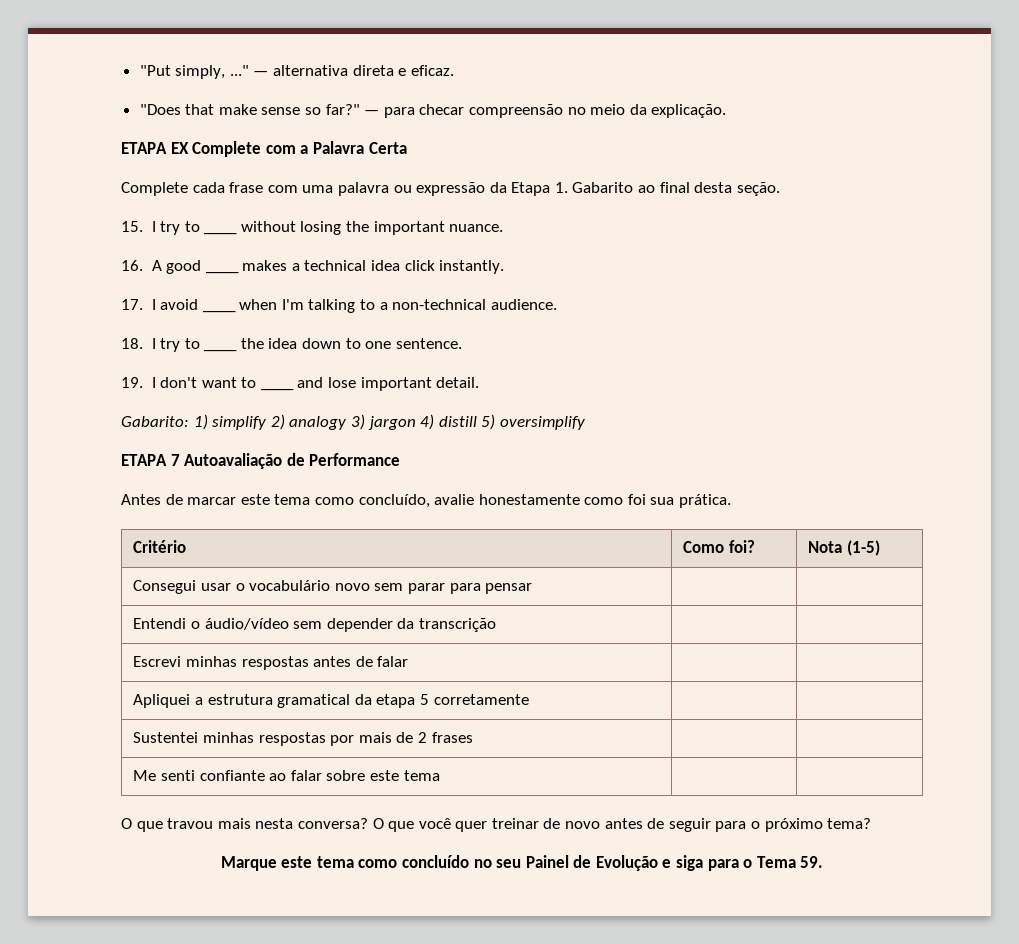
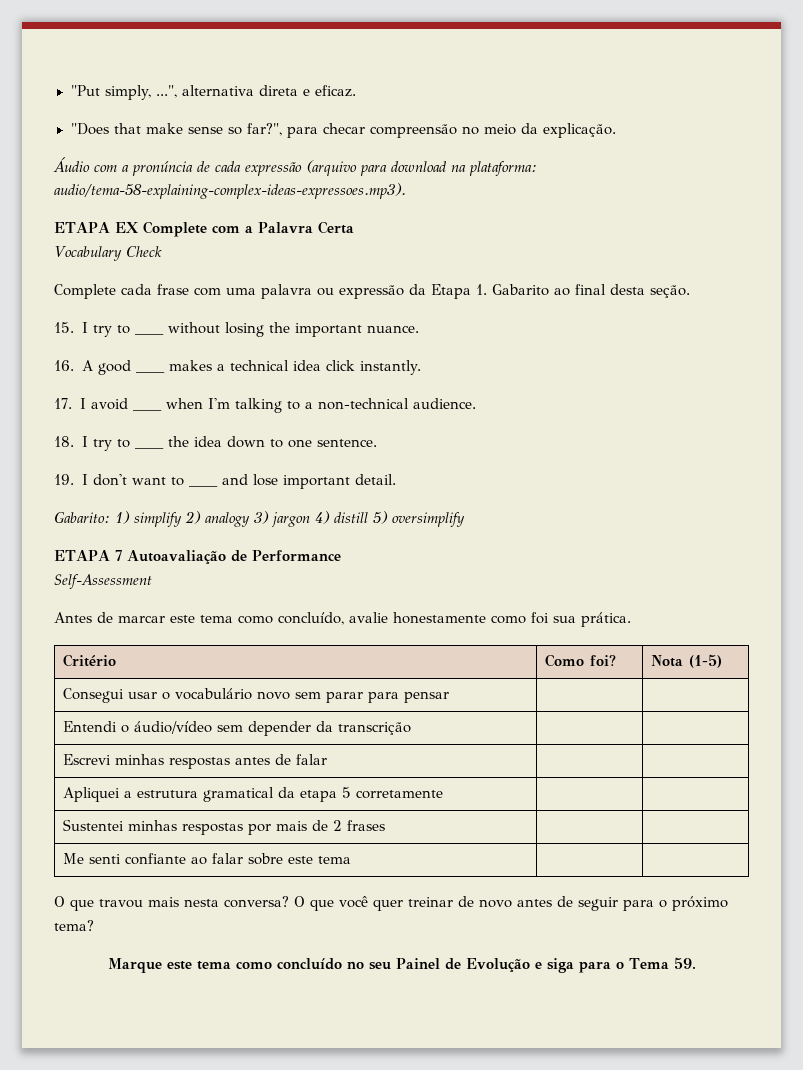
[229,65,269,76] ..." — -> [156,85,178,98] ...",
[325,104,380,115] far?" — -> [246,123,282,136] far?",
(727, 111) none -> [53,157,537,176] [54,183,406,199] // Áudio com a pronúncia de cada expressão (arquivo para download na plataforma: audio/tema-58-explaining-complex-ideas-expressoes.mp3).
(407, 148) none -> [54,246,162,261] // Vocabulary Check
(401, 459) none -> [54,574,152,589] // Self-Assessment

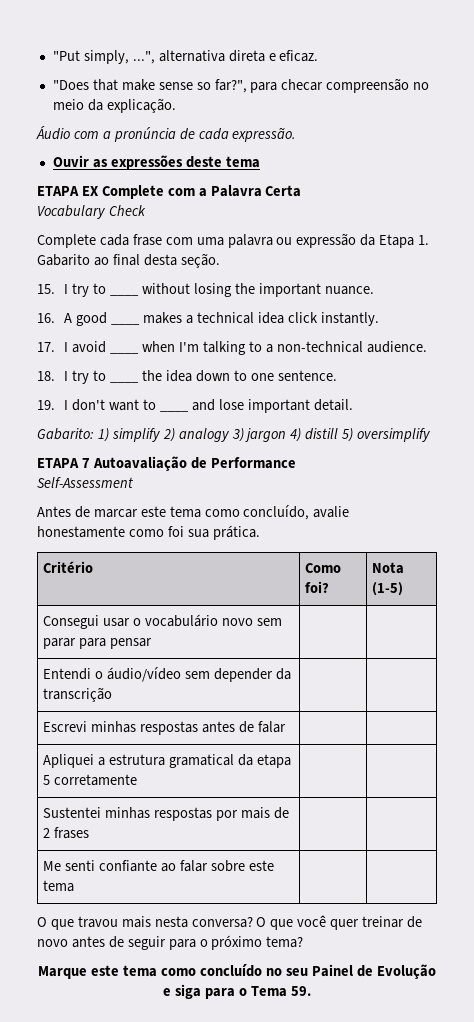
[245,160,537,176] [54,183,406,199] expressão (arquivo para download na plataforma: audio/tema-58-explaining-complex-ideas-expressoes.mp3). -> [232,127,297,142] [52,155,260,170] expressão. // Ouvir as expressões deste tema

